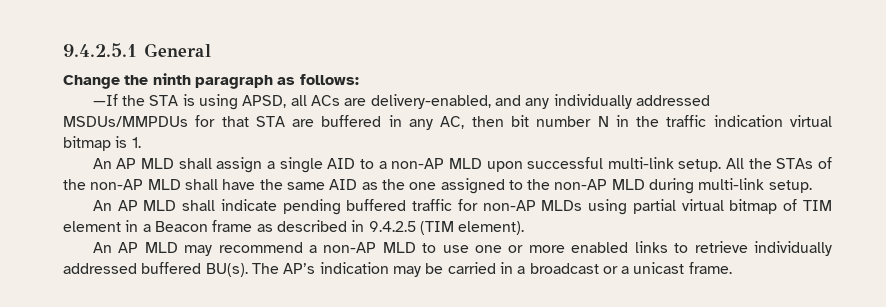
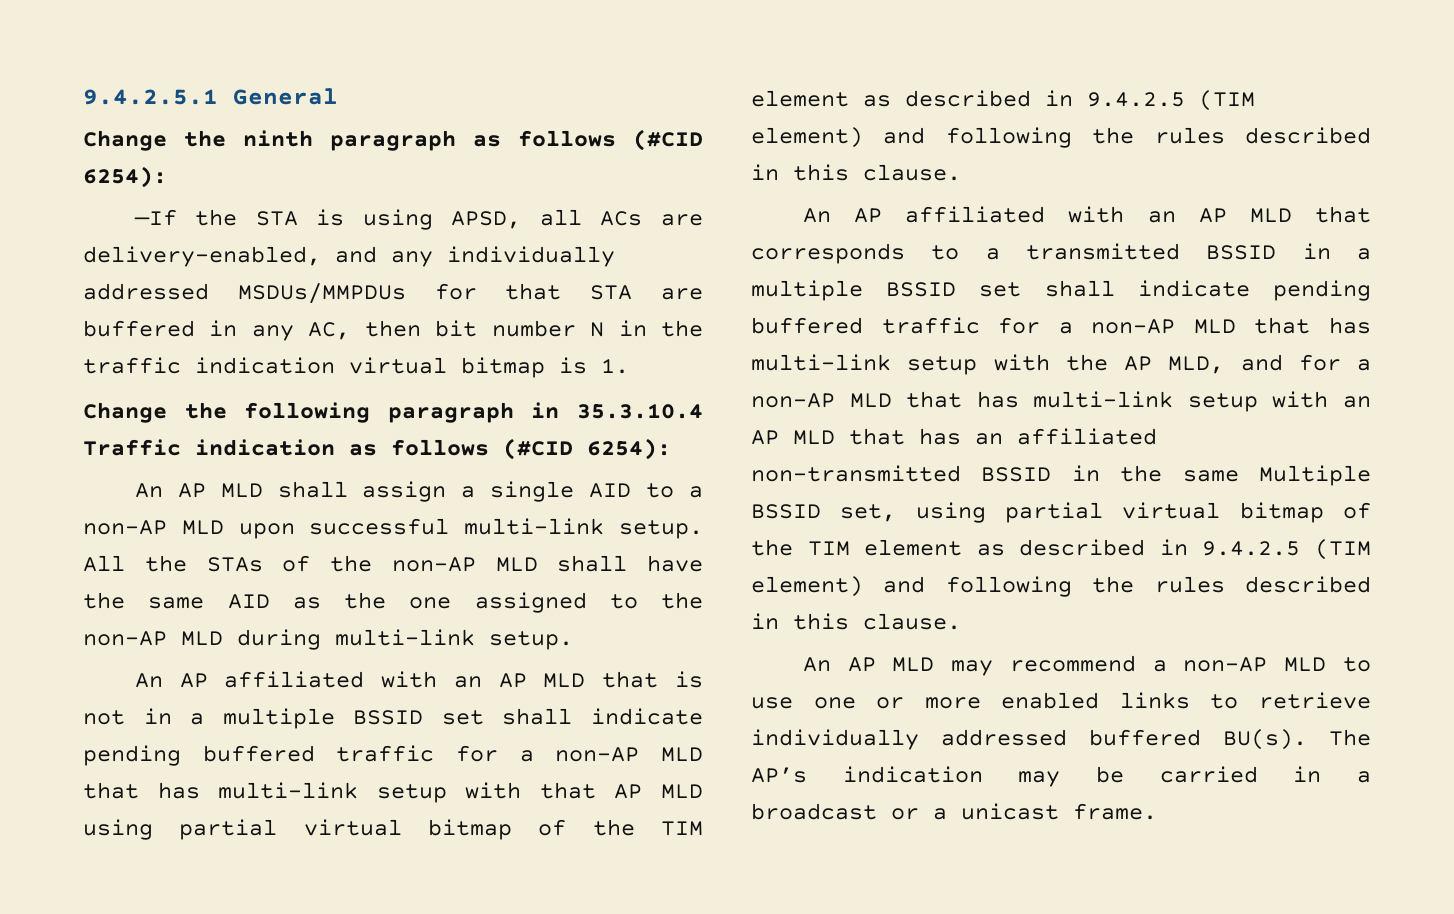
[299,74,359,85] follows: -> [518,129,703,151] [83,166,167,188] follows (#CID 6254):
(141, 142) none -> [83,402,703,423] [83,438,671,460] // Change the following paragraph in 35.3.10.4 Traffic indication as follows (#CID 6254):
[143,199,832,215] [63,220,525,235] MLD shall indicate pending buffered traffic for non-AP MLDs using partial virtual bitmap of TIM element in a Beacon frame as described in 9.4.2.5 (TIM element). -> [224,671,703,688] [83,708,703,729] [83,745,704,766] [83,782,703,803] [83,819,703,840] [751,90,1255,111] [751,127,1371,148] [751,164,961,181] [802,206,1371,223] [751,243,1371,264] [751,280,1371,301] [751,317,1371,334] [751,354,1371,375] [751,391,1371,412] [751,428,1157,445] [751,465,1371,486] [751,502,1371,523] [751,539,1371,560] [751,576,1371,597] [751,613,961,630] affiliated with an AP MLD that is not in a multiple BSSID set shall indicate pending buffered traffic for a non-AP MLD that has multi-link setup with that AP MLD using partial virtual bitmap of the TIM element as described in 9.4.2.5 (TIM element) and following the rules described in this clause. // An AP affiliated with an AP MLD that corresponds to a transmitted BSSID in a multiple BSSID set shall indicate pending buffered traffic for a non-AP MLD that has multi-link setup with the AP MLD, and for a non-AP MLD that has multi-link setup with an AP MLD that has an affiliated non-transmitted BSSID in the same Multiple BSSID set, using partial virtual bitmap of the TIM element as described in 9.4.2.5 (TIM element) and following the rules described in this clause.

